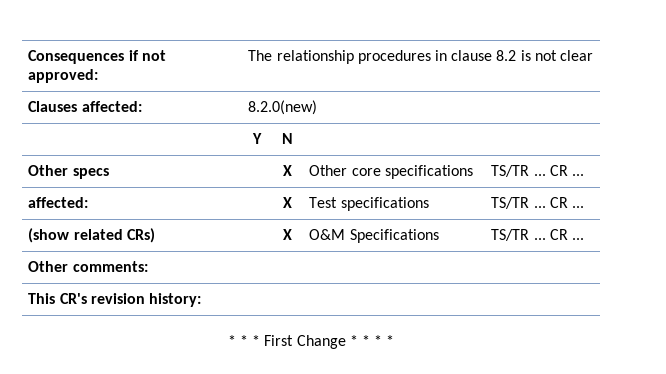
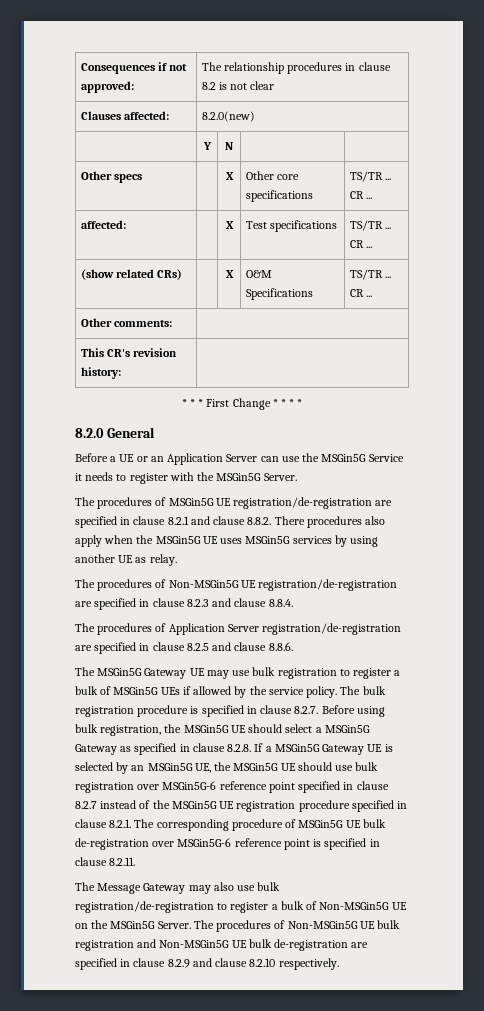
(395, 340) none -> [75,427,155,438] [75,453,404,465] [75,472,297,484] [75,497,393,509] [75,516,386,528] [75,535,379,547] [75,554,177,566] [75,579,398,591] [75,598,293,610] [75,623,402,635] [75,642,293,654] [75,667,401,679] [75,686,386,698] [75,705,385,717] [75,724,370,736] [75,743,393,755] [75,762,379,774] [75,781,389,793] [75,800,408,812] [75,819,386,831] [75,838,380,850] [75,857,136,866] [75,882,281,894] [75,901,407,913] [75,920,401,932] [75,939,369,951] [75,958,339,970] // 8.2.0 General // Before a UE or an Application Server can use the MSGin5G Service it needs to register with the MSGin5G Server. // The procedures of MSGin5G UE registration/de-registration are specified in clause 8.2.1 and clause 8.8.2. There procedures also apply when the MSGin5G UE uses MSGin5G services by using another UE as relay. // The procedures of Non-MSGin5G UE registration/de-registration are specified in clause 8.2.3 and clause 8.8.4. // The procedures of Application Server registration/de-registration are specified in clause 8.2.5 and clause 8.8.6. // The MSGin5G Gateway UE may use bulk registration to register a bulk of MSGin5G UEs if allowed by the service policy. The bulk registration procedure is specified in clause 8.2.7. Before using bulk registration, the MSGin5G UE should select a MSGin5G Gateway as specified in clause 8.2.8. If a MSGin5G Gateway UE is selected by an MSGin5G UE, the MSGin5G UE should use bulk registration over MSGin5G-6 reference point specified in clause 8.2.7 instead of the MSGin5G UE registration procedure specified in clause 8.2.1. The corresponding procedure of MSGin5G UE bulk de-registration over MSGin5G-6 reference point is specified in clause 8.2.11. // The Message Gateway may also use bulk registration/de-registration to register a bulk of Non-MSGin5G UE on the MSGin5G Server. The procedures of Non-MSGin5G UE bulk registration and Non-MSGin5G UE bulk de-registration are specified in clause 8.2.9 and clause 8.2.10 respectively.

